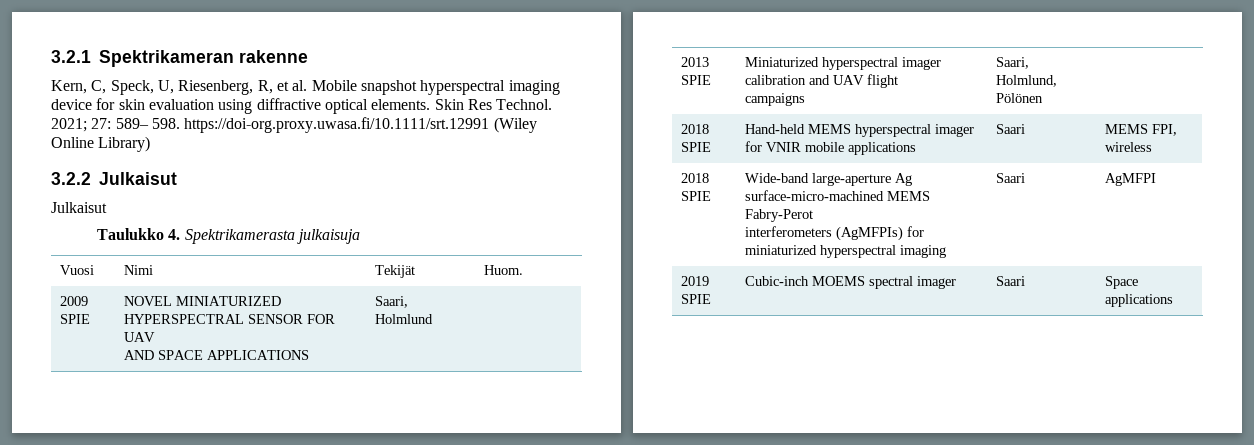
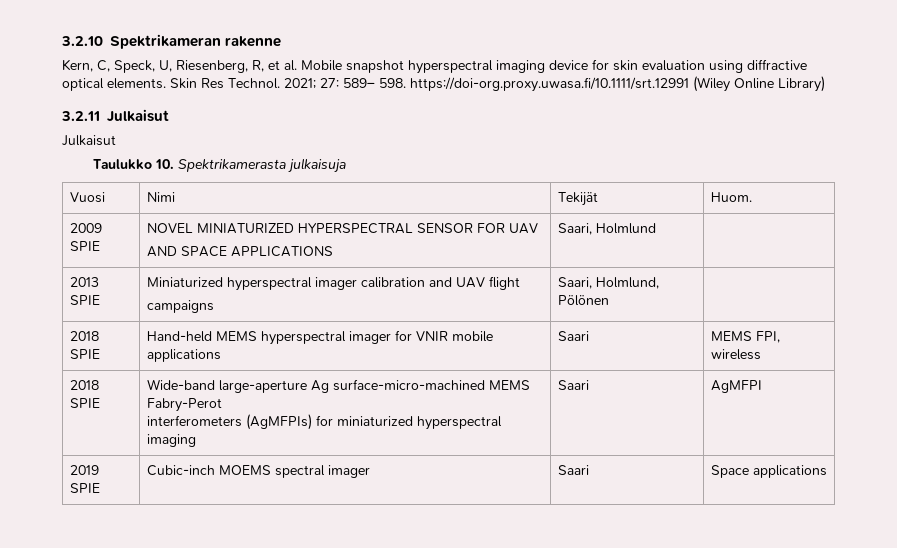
[51,50,91,63] 3.2.1 -> [61,36,103,46] 3.2.10
[51,172,91,185] 3.2.2 -> [61,111,100,121] 3.2.11
[168,229,181,240] 4. -> [154,159,174,169] 10.

